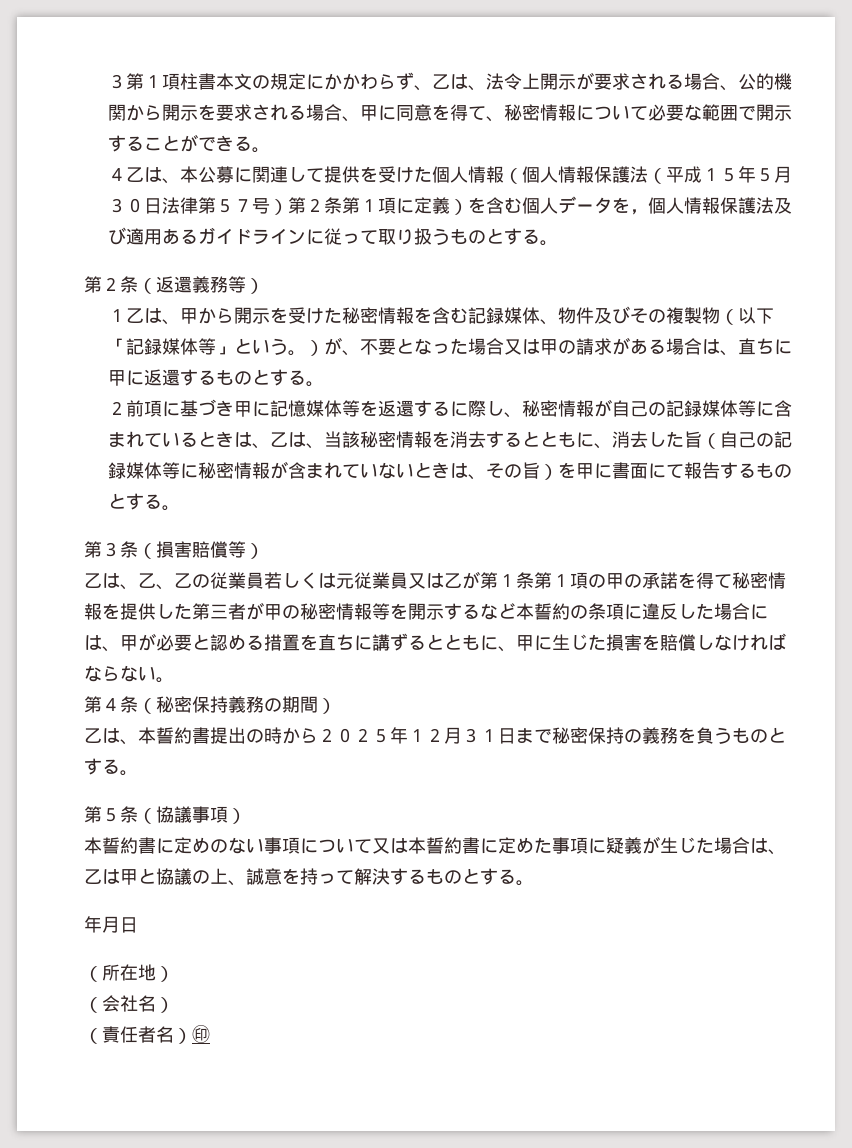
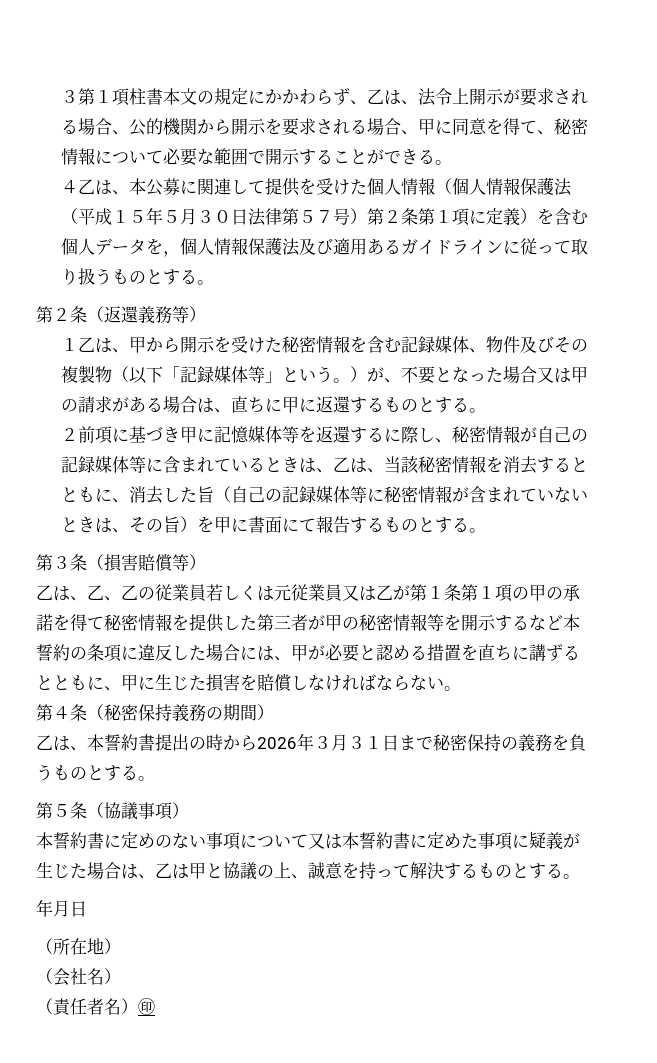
[318,727,444,744] ２０２５年１２ -> [257,733,331,751] 2026年３

